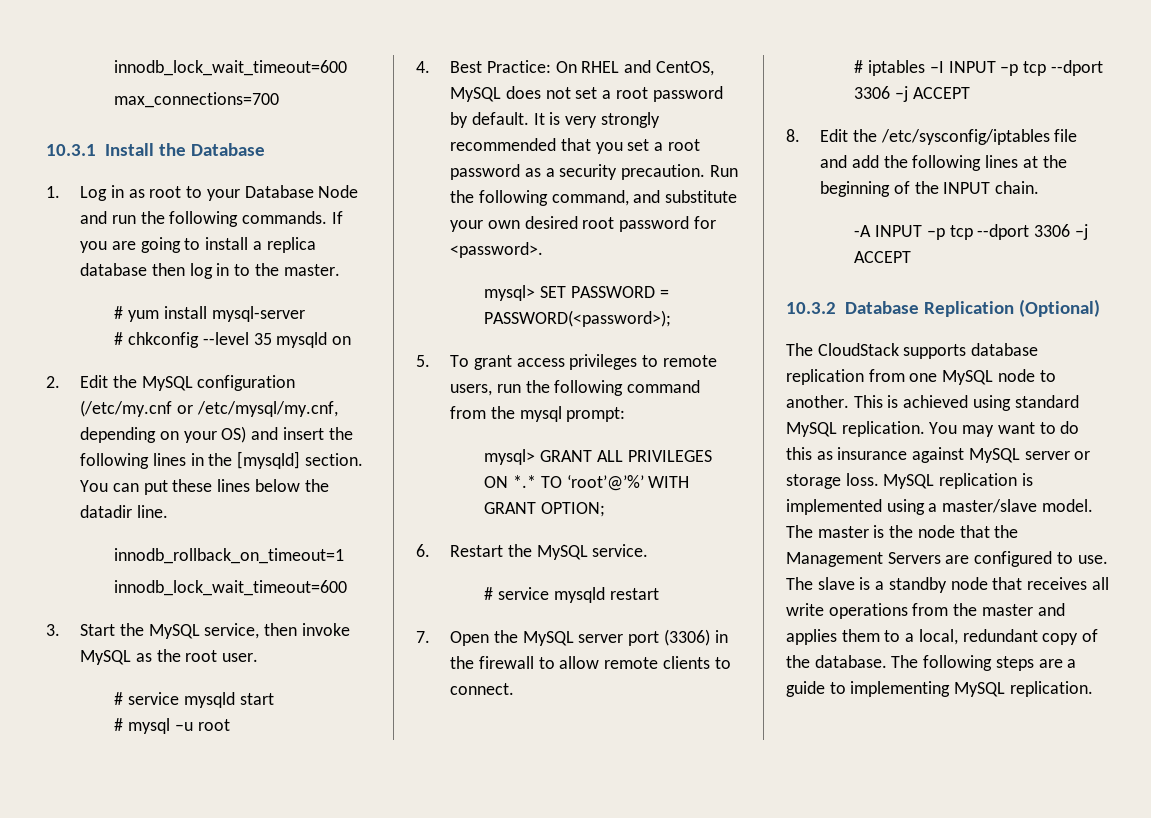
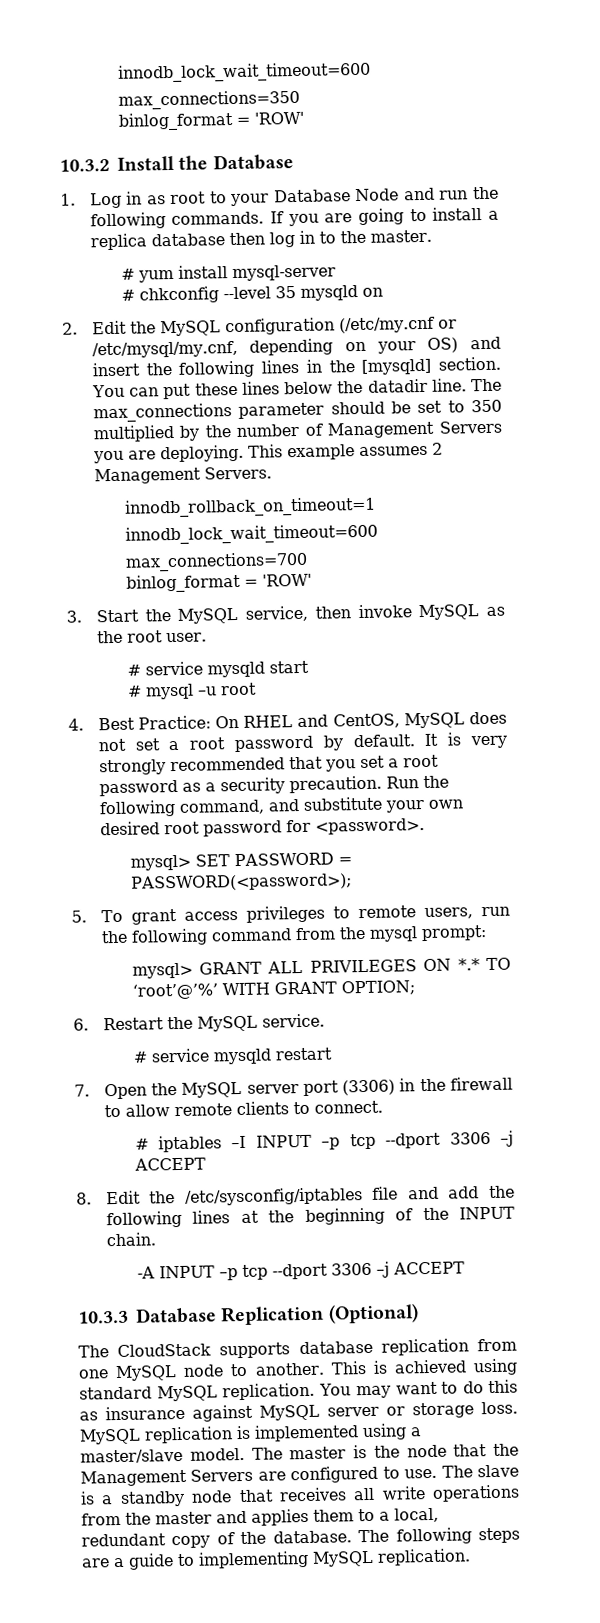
[114,60,348,76] [114,92,280,108] [46,144,96,156] innodb_lock_wait_timeout=600 // max_connections=700 // 10.3.1 -> [117,61,371,83] [117,89,300,110] [117,111,304,131] [59,158,110,172] innodb_lock_wait_timeout=600 // max_connections=350 // binlog_format = 'ROW' // 10.3.2
[114,548,345,564] [114,580,348,596] // innodb_rollback_on_timeout=1 // innodb_lock_wait_timeout=600 -> [471,378,503,392] [92,399,502,423] [92,420,502,443] [92,442,443,464] [93,466,272,485] [123,496,376,518] [124,523,378,545] [124,551,308,572] [125,573,312,593] The max_connections parameter should be set to 350 multiplied by the number of Management Servers you are deploying. This example assumes 2 Management Servers. // innodb_rollback_on_timeout=1 // innodb_lock_wait_timeout=600 // max_connections=700 // binlog_format = 'ROW'
[786,302,836,314] 10.3.2 -> [78,1310,129,1324] 10.3.3

